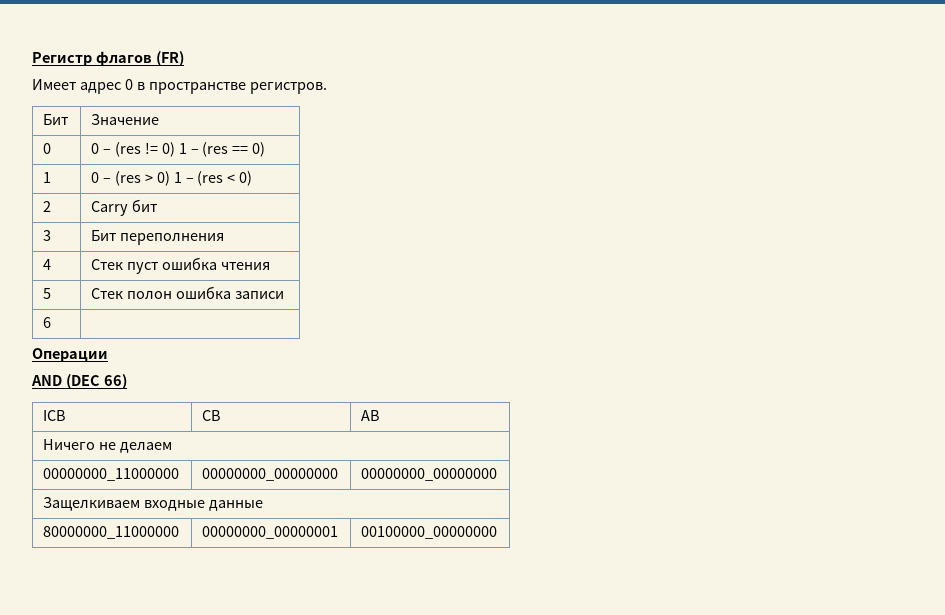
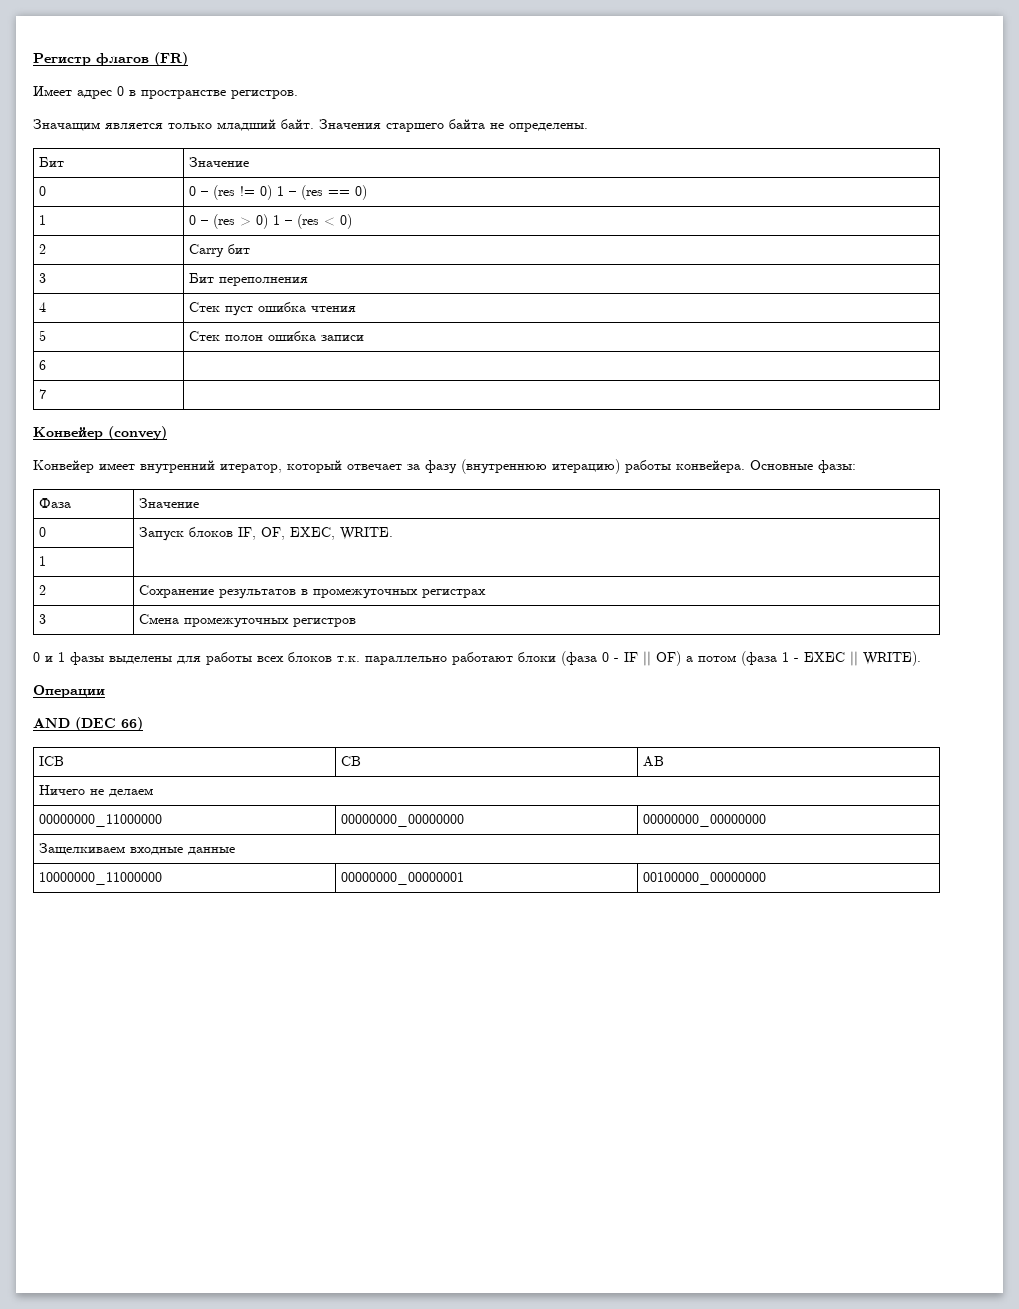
(327, 88) none -> [33,119,588,132] // Значащим является только младший байт. Значения старшего байта не определены.
(52, 322) none -> [38,389,46,399] [33,426,167,440] [33,459,856,474] [38,498,71,508] [138,498,199,508] [38,527,46,537] [138,527,393,541] [38,556,46,566] [38,585,46,595] [138,585,486,599] [38,614,46,624] [138,614,356,628] [33,651,921,666] // 7 | // Конвейер (convey) // Конвейер имеет внутренний итератор, который отвечает за фазу (внутреннюю итерацию) работы конвейера. Основные фазы: // Фаза | Значение // 0 | Запуск блоков IF, OF, EXEC, WRITE. // 1 | // 2 | Сохранение результатов в промежуточных регистрах // 3 | Смена промежуточных регистров // 0 и 1 фазы выделены для работы всех блоков т.к. параллельно работают блоки (фаза 0 - IF || OF) а потом (фаза 1 - EXEC || WRITE).
[43,526,180,539] 80000000_11000000 -> [38,872,162,885] 10000000_11000000

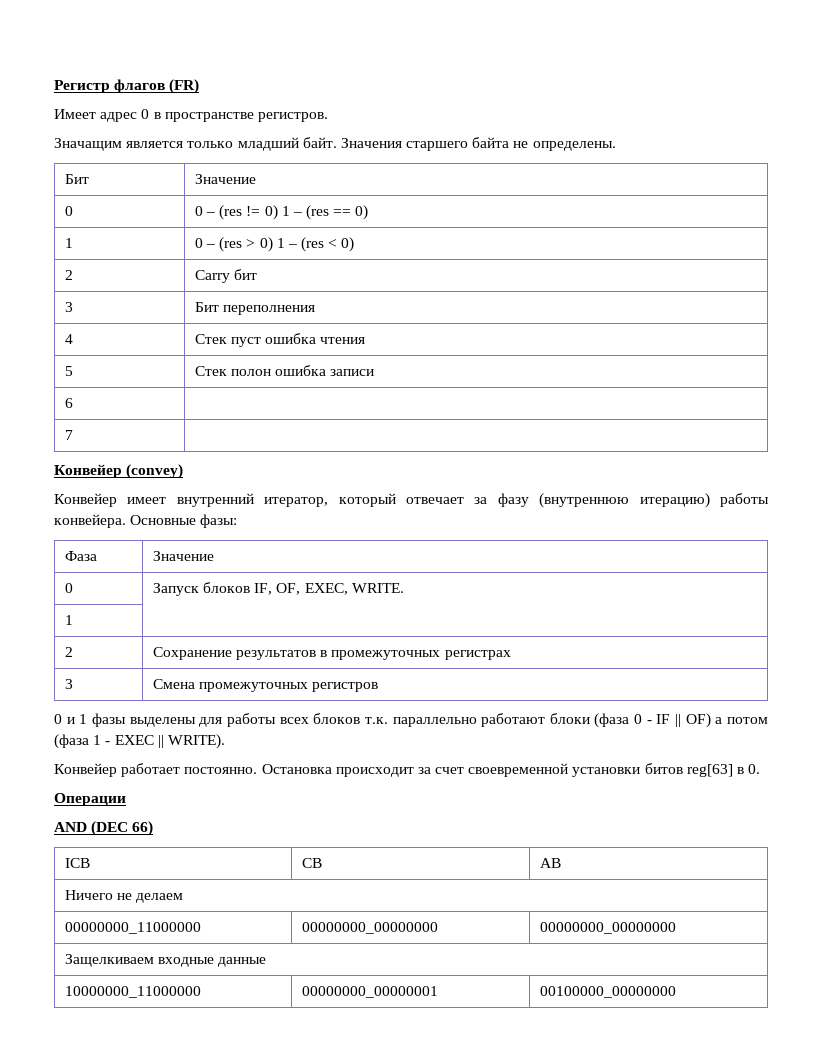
(921, 658) none -> [54,763,761,777] // Конвейер работает постоянно. Остановка происходит за счет своевременной установки битов reg[63] в 0.

